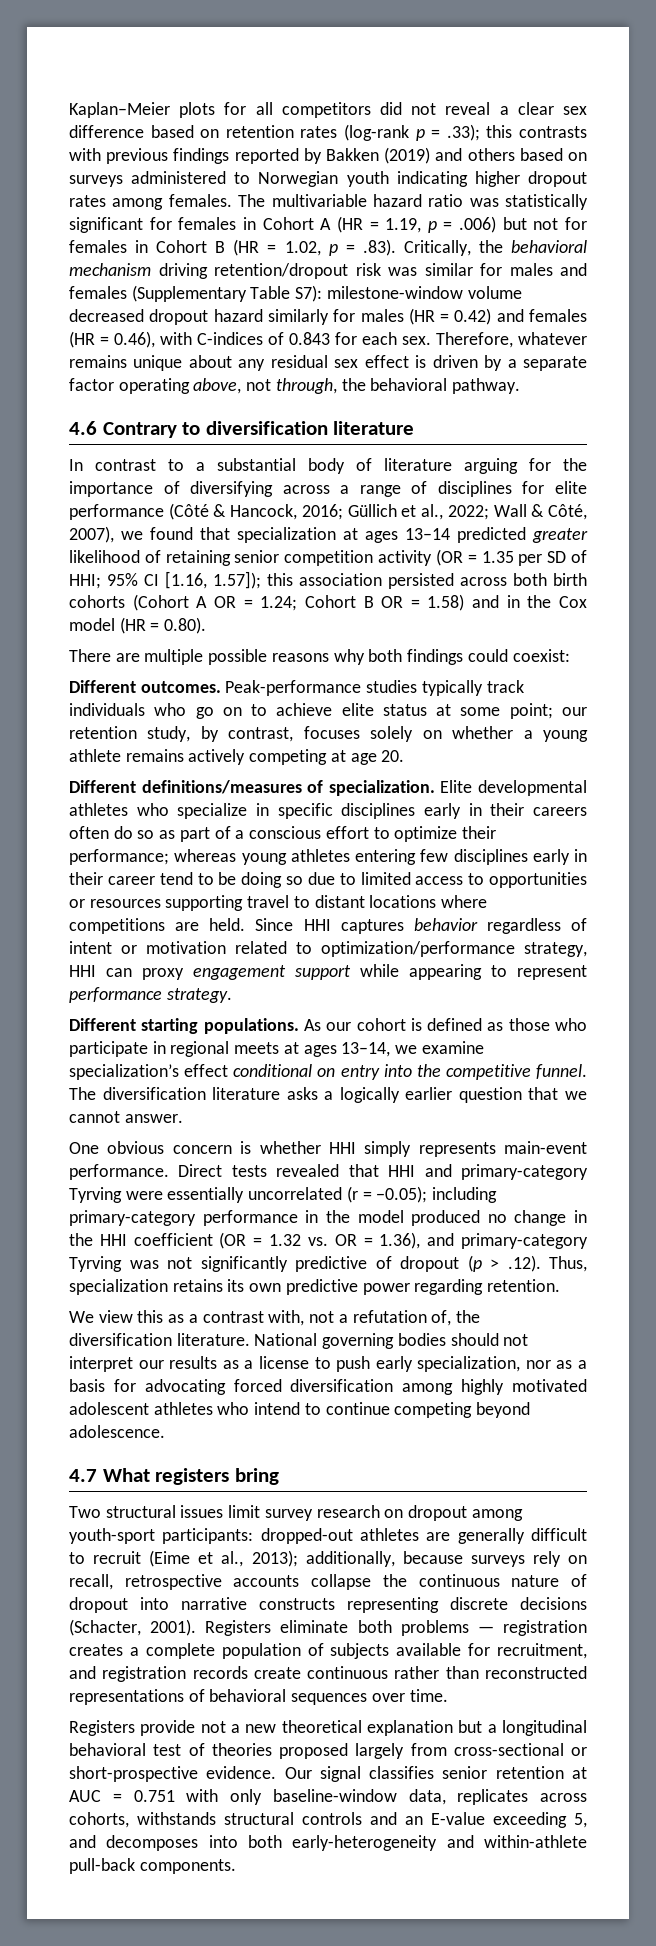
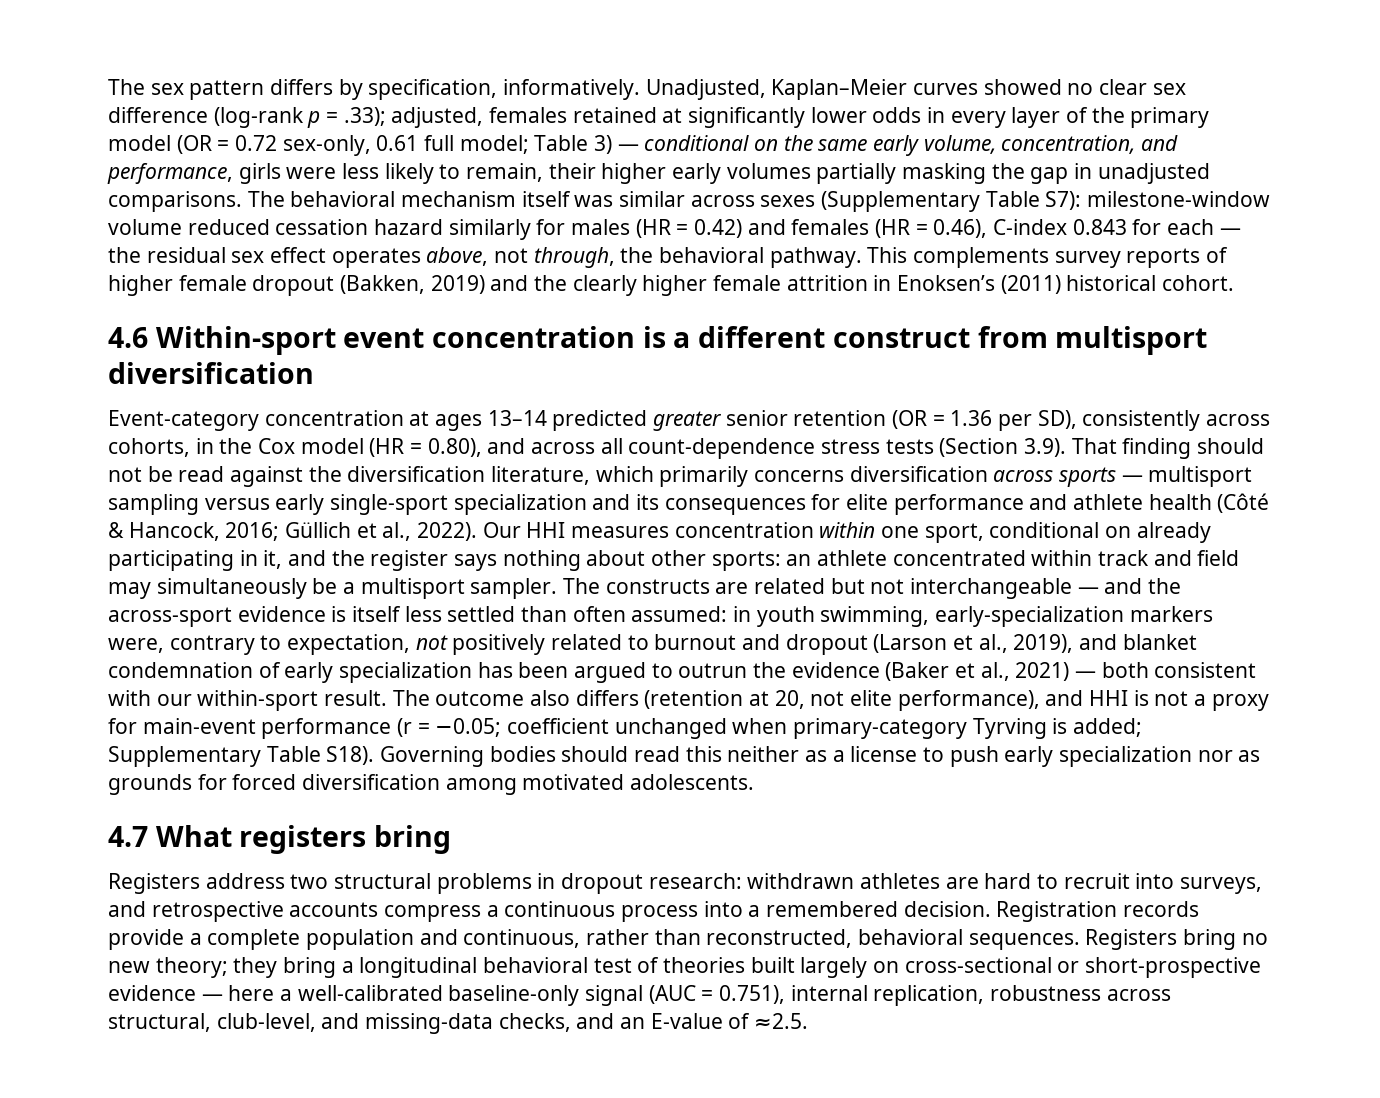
[69,102,587,118] [69,124,588,141] [69,147,587,164] [69,171,588,187] [69,194,588,210] [69,216,588,233] [69,239,587,256] [69,263,587,279] [69,286,127,299] Kaplan–Meier plots for all competitors did not reveal a clear sex difference based on retention rates (log-rank p = .33); this contrasts with previous findings reported by Bakken (2019) and others based on surveys administered to Norwegian youth indicating higher dropout rates among females. The multivariable hazard ratio was statistically significant for females in Cohort A (HR = 1.19, p = .006) but not for females in Cohort B (HR = 1.02, p = .83). Critically, the behavioral mechanism driving retention/dropout risk was similar for males and females -> [108,79,1186,100] [108,107,1210,128] [108,135,1179,156] [107,163,1210,184] [108,191,816,212] The sex pattern differs by specification, informatively. Unadjusted, Kaplan–Meier curves showed no clear sex difference (log-rank p = .33); adjusted, females retained at significantly lower odds in every layer of the primary model (OR = 0.72 sex-only, 0.61 full model; Table 3) — conditional on the same early volume, concentration, and performance, girls were less likely to remain, their higher early volumes partially masking the gap in unadjusted comparisons. The behavioral mechanism itself was similar across sexes
[69,309,209,325] decreased dropout -> [187,219,369,235] reduced cessation
[160,332,587,348] [69,355,587,371] [69,378,190,394] with C-indices of 0.843 for each sex. Therefore, whatever remains unique about any residual sex effect is driven by a separate factor operating -> [993,219,1241,235] [108,247,421,268] C-index 0.843 for each — the residual sex effect operates
[69,421,415,438] [69,458,587,474] [69,481,587,497] [69,504,164,520] // 4.6 Contrary to diversification literature // In contrast to a substantial body of literature arguing for the importance of diversifying across a range of disciplines for elite performance -> [867,247,1229,268] [108,275,1235,296] [108,326,1208,355] [108,362,314,384] [108,410,1271,431] [108,438,1265,459] [108,466,1253,487] [108,494,1212,515] This complements survey reports of higher female dropout (Bakken, 2019) and the clearly higher female attrition in Enoksen’s (2011) historical cohort. // 4.6 Within-sport event concentration is a different construct from multisport diversification // Event-category concentration at ages 13–14 predicted greater senior retention (OR = 1.36 per SD), consistently across cohorts, in the Cox model (HR = 0.80), and across all count-dependence stress tests (Section 3.9). That finding should not be read against the diversification literature, which primarily concerns diversification across sports — multisport sampling versus early single-sport specialization and its consequences for elite performance and athlete health
[447,504,588,520] [69,526,588,543] [69,549,587,566] [69,571,587,589] [69,594,588,611] [69,617,207,634] [69,649,570,665] [69,680,524,696] [69,703,587,719] [69,726,589,742] [69,749,405,765] [69,780,587,796] [69,803,587,819] [69,826,496,842] [69,849,587,865] [69,872,587,888] [69,895,488,911] [69,918,587,934] [69,941,587,957] [69,964,587,980] [69,987,232,1003] [69,1018,588,1034] [69,1041,484,1057] [69,1064,587,1080] [69,1087,587,1103] [69,1111,183,1123] [69,1141,587,1157] [69,1164,589,1180] [69,1186,498,1203] [69,1210,587,1226] [69,1232,588,1249] [69,1255,587,1272] [69,1279,561,1295] [69,1310,480,1326] [69,1333,529,1349] [69,1356,218,1372] 2022; Wall & Côté, 2007), we found that specialization at ages 13–14 predicted greater likelihood of retaining senior competition activity (OR = 1.35 per SD of HHI; 95% CI [1.16, 1.57]); this association persisted across both birth cohorts (Cohort A OR = 1.24; Cohort B OR = 1.58) and in the Cox model (HR = 0.80). // There are multiple possible reasons why both findings could coexist: // Different outcomes. Peak-performance studies typically track individuals who go on to achieve elite status at some point; our retention study, by contrast, focuses solely on whether a young athlete remains actively competing at age 20. // Different definitions/measures of specialization. Elite developmental athletes who specialize in specific disciplines early in their careers often do so as part of a conscious effort to optimize their performance; whereas young athletes entering few disciplines early in their career tend to be doing so due to limited access to opportunities or resources supporting travel to distant locations where competitions are held. Since HHI captures behavior regardless of intent or motivation related to optimization/performance strategy, HHI can proxy engagement support while appearing to represent performance strategy. // Different starting populations. As our cohort is defined as those who participate in regional meets at ages 13–14, we examine specialization’s effect conditional on entry into the competitive funnel. The diversification literature asks a logically earlier question that we cannot answer. // One obvious concern is whether HHI simply represents main-event performance. Direct tests revealed that HHI and primary-category Tyrving were essentially uncorrelated (r = −0.05); including primary-category performance in the model produced no change in the HHI coefficient (OR = 1.32 vs. OR = 1.36), and primary-category Tyrving was not significantly predictive of dropout (p > .12). Thus, specialization retains its own predictive power regarding retention. // We view this as a contrast with, not a refutation of, the diversification literature. National governing bodies should not interpret our results -> [417,522,1211,543] [108,550,1240,571] [108,578,1182,599] [108,606,1213,627] [108,634,1197,655] [108,662,1257,683] [108,690,1269,711] [108,718,1143,739] [108,746,800,767] 2022). Our HHI measures concentration within one sport, conditional on already participating in it, and the register says nothing about other sports: an athlete concentrated within track and field may simultaneously be a multisport sampler. The constructs are related but not interchangeable — and the across-sport evidence is itself less settled than often assumed: in youth swimming, early-specialization markers were, contrary to expectation, not positively related to burnout and dropout (Larson et al., 2019), and blanket condemnation of early specialization has been argued to outrun the evidence (Baker et al., 2021) — both consistent with our within-sport result. The outcome also differs (retention at 20, not elite performance), and HHI is not a proxy for main-event performance (r = −0.05; coefficient unchanged when primary-category Tyrving is added; Supplementary Table S18). Governing bodies should read this neither
[417,1356,521,1372] specialization, -> [1059,746,1193,767] specialization
[577,1360,587,1369] [69,1379,587,1395] [69,1402,531,1418] [69,1425,165,1438] [69,1468,279,1485] [69,1505,523,1521] [69,1528,587,1544] [69,1550,587,1567] [69,1574,587,1590] [69,1597,587,1613] [69,1619,588,1636] [69,1643,587,1659] [69,1666,587,1682] [69,1689,448,1705] [69,1720,483,1736] a basis for advocating forced diversification among highly motivated adolescent athletes who intend to continue competing beyond adolescence. // 4.7 What registers bring // Two structural issues limit survey research on dropout among youth-sport participants: dropped-out athletes are generally difficult to recruit (Eime et al., 2013); additionally, because surveys rely on recall, retrospective accounts collapse the continuous nature of dropout into narrative constructs representing discrete decisions (Schacter, 2001). Registers eliminate both problems — registration creates a complete population of subjects available for recruitment, and registration records create continuous rather than reconstructed representations of behavioral sequences over time. // Registers provide not a new theoretical explanation but -> [108,774,755,795] [108,825,452,854] [108,873,1263,894] [108,901,1200,922] [108,929,1268,950] [108,957,337,978] grounds for forced diversification among motivated adolescents. // 4.7 What registers bring // Registers address two structural problems in dropout research: withdrawn athletes are hard to recruit into surveys, and retrospective accounts compress a continuous process into a remembered decision. Registration records provide a complete population and continuous, rather than reconstructed, behavioral sequences. Registers bring no new theory; they bring
[279,1743,587,1759] [69,1766,587,1782] [69,1789,587,1805] [69,1812,587,1828] [69,1835,587,1851] [69,1858,236,1874] proposed largely from cross-sectional or short-prospective evidence. Our signal classifies senior retention at AUC = 0.751 with only baseline-window data, replicates across cohorts, withstands structural controls and an E-value exceeding 5, and decomposes into both early-heterogeneity and within-athlete pull-back components. -> [750,957,1262,978] [108,985,1171,1006] [108,1013,809,1034] built largely on cross-sectional or short-prospective evidence — here a well-calibrated baseline-only signal (AUC = 0.751), internal replication, robustness across structural, club-level, and missing-data checks, and an E-value of ≈2.5.

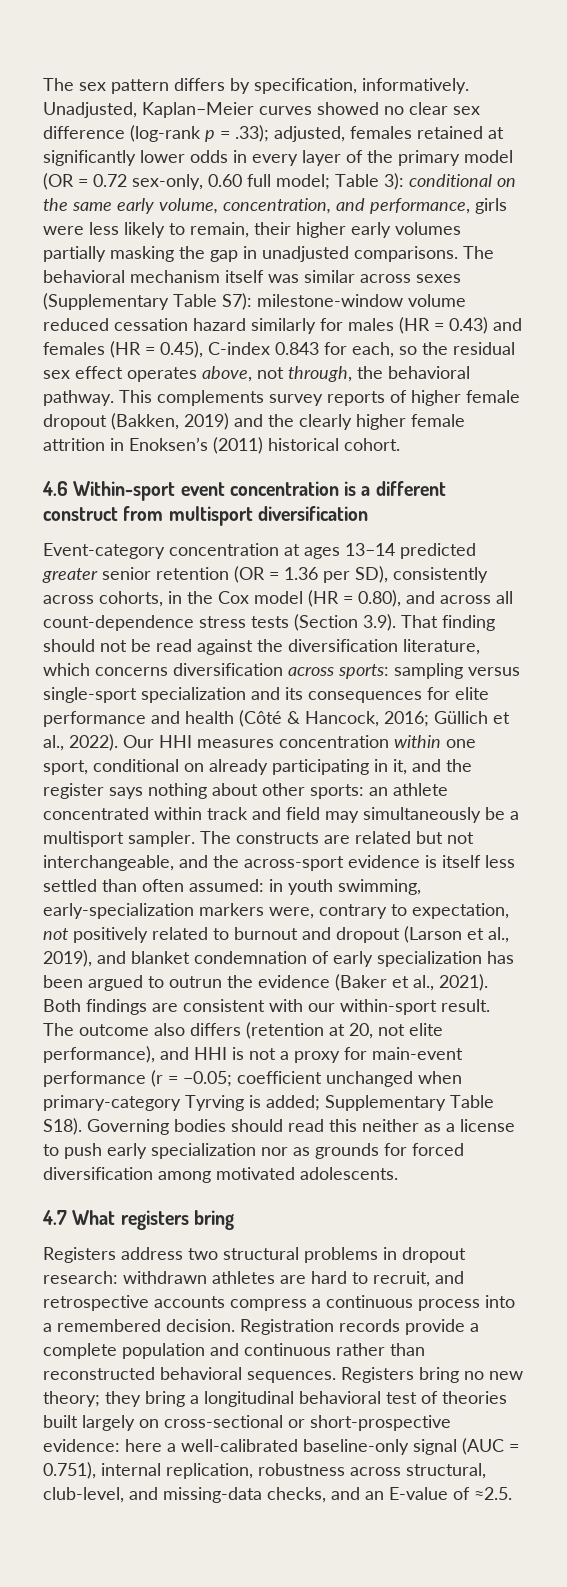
[376,135,419,151] 0.61 -> [208,174,242,187] 0.60
[594,135,639,154] 3) — -> [384,173,404,190] 3):
[694,219,743,238] 0.42) -> [449,317,488,334] 0.43)
[933,219,988,238] 0.46), -> [160,341,203,358] 0.45),
[1167,219,1241,235] each — -> [352,342,417,358] each, so
[659,466,749,487] primarily -> (90, 669) none
[1059,466,1253,487] sports — multisport -> [338,664,389,679] sports:
[275,494,325,515] early -> (520, 671) none
[1073,494,1144,510] athlete -> (180, 717) none
[910,578,1099,599] interchangeable — -> [43,855,174,871] interchangeable,
[1015,662,1149,681] 2021) — both -> [439,974,488,991] [43,999,178,1015] 2021). Both findings are
[1063,873,1263,894] recruit into surveys, -> [373,1271,430,1287] recruit,
[463,929,581,948] continuous, -> [244,1343,331,1356] continuous
[706,929,853,948] reconstructed, -> [43,1367,155,1380] reconstructed
[108,985,223,1001] evidence — -> [43,1439,120,1452] evidence:

